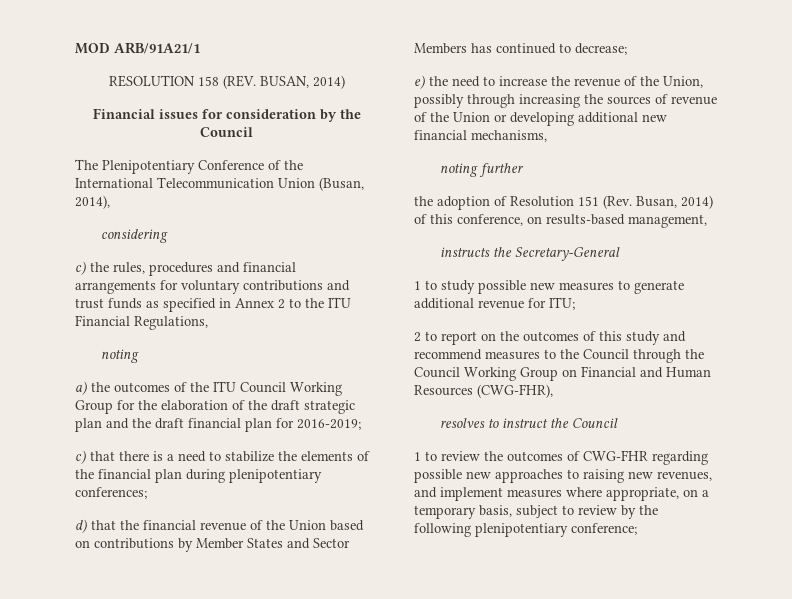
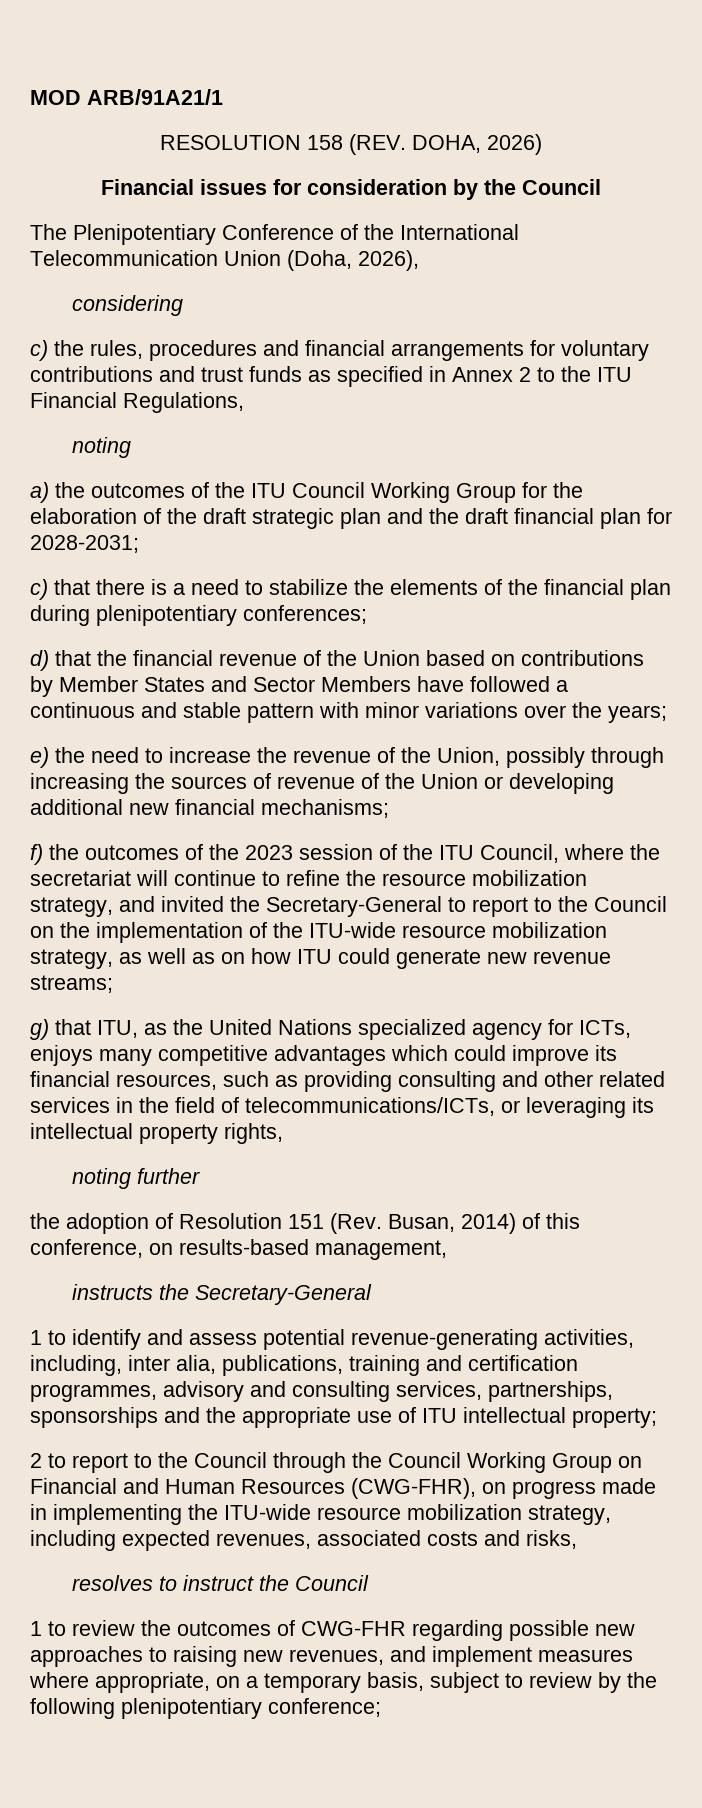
[259,75,345,89] BUSAN, 2014) -> [412,134,542,155] DOHA, 2026)
[319,177,364,191] [75,195,110,209] (Busan, 2014), -> [287,250,419,271] (Doha, 2026),
[297,419,361,430] 2016-2019; -> [30,535,139,553] 2028-2031;
[471,43,627,55] has continued to decrease; -> [417,676,568,692] [30,702,667,723] have followed a continuous and stable pattern with minor variations over the years;
[471,130,547,142] mechanisms, -> [261,799,389,818] [30,844,660,865] [30,870,587,886] [30,896,667,917] [30,922,607,943] [30,948,611,969] [30,975,113,993] [30,1019,631,1040] [30,1045,617,1066] [30,1071,665,1092] [30,1097,654,1118] [30,1123,283,1144] mechanisms; // f) the outcomes of the 2023 session of the ITU Council, where the secretariat will continue to refine the resource mobilization strategy, and invited the Secretary-General to report to the Council on the implementation of the ITU-wide resource mobilization strategy, as well as on how ITU could generate new revenue streams; // g) that ITU, as the United Nations specialized agency for ICTs, enjoys many competitive advantages which could improve its financial resources, such as providing consulting and other related services in the field of telecommunications/ICTs, or leveraging its intellectual property rights,
[441,280,684,294] [414,297,575,310] [414,331,686,345] [414,349,540,360] study possible new measures to generate additional revenue for ITU; // 2 to report on the outcomes of this study and recommend measures -> [72,1329,634,1350] [30,1355,578,1376] [30,1381,613,1402] [30,1407,657,1428] [30,1453,128,1473] identify and assess potential revenue-generating activities, including, inter alia, publications, training and certification programmes, advisory and consulting services, partnerships, sponsorships and the appropriate use of ITU intellectual property; // 2 to report
(553, 391) none -> [482,1478,656,1499] [30,1504,611,1525] [30,1530,577,1551] on progress made in implementing the ITU-wide resource mobilization strategy, including expected revenues, associated costs and risks,

